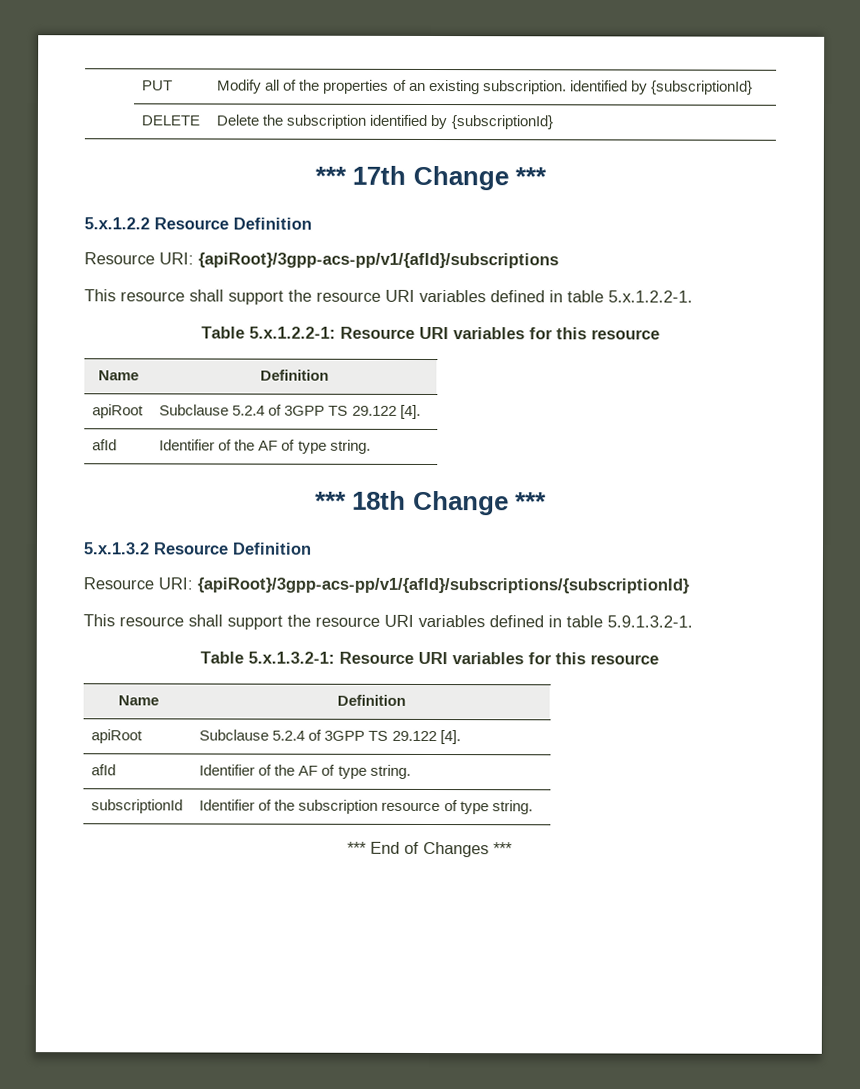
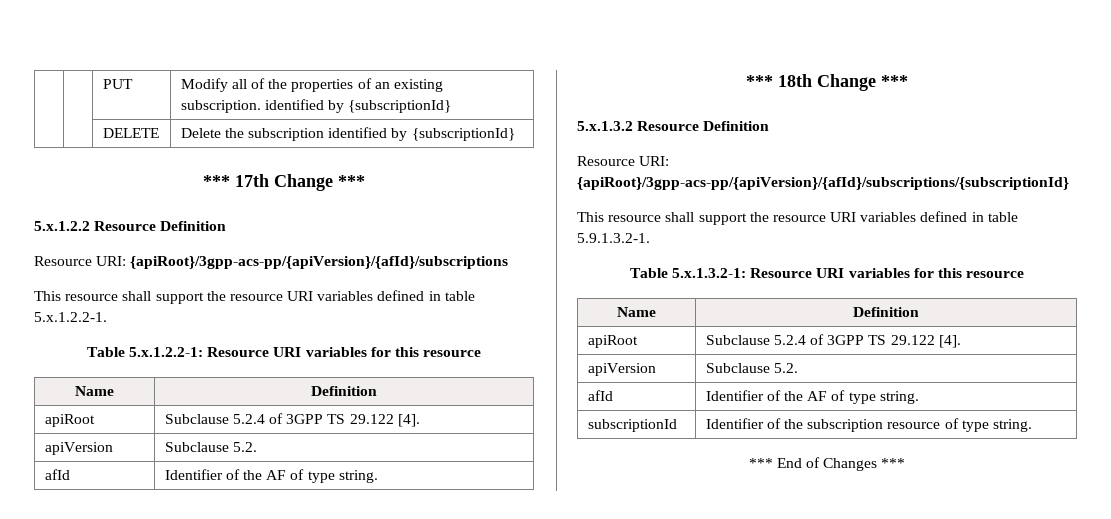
[198,252,559,269] {apiRoot}/3gpp-acs-pp/v1/{afId}/subscriptions -> [130,256,509,269] {apiRoot}/3gpp-acs-pp/{apiVersion}/{afId}/subscriptions
(421, 411) none -> [44,442,113,455] [164,442,257,452] // apiVersion | Subclause 5.2.
[197,577,690,594] {apiRoot}/3gpp-acs-pp/v1/{afId}/subscriptions/{subscriptionId} -> [577,177,1069,190] {apiRoot}/3gpp-acs-pp/{apiVersion}/{afId}/subscriptions/{subscriptionId}
(461, 737) none -> [587,363,656,376] [705,363,798,373] // apiVersion | Subclause 5.2.

